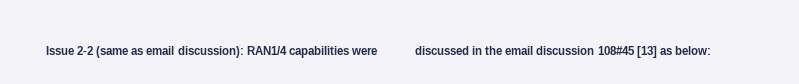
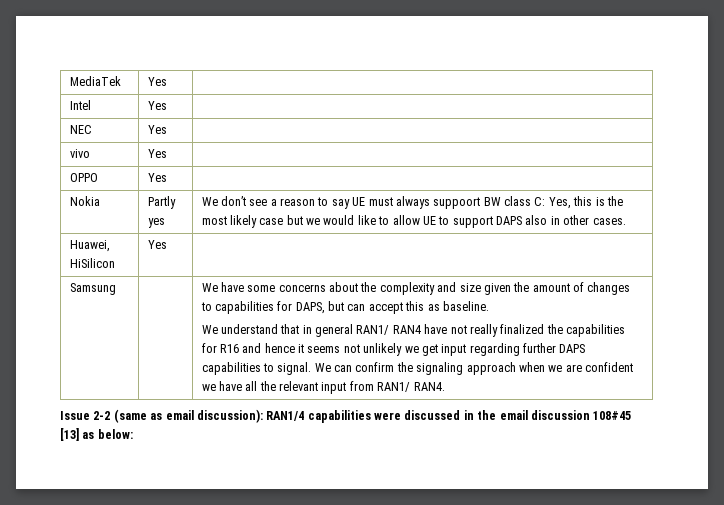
(46, 50) none -> [69,76,121,86] [147,77,167,86] [69,100,91,110] [147,101,167,110] [69,125,92,134] [147,125,167,134] [69,149,90,158] [147,149,167,158] [69,173,98,182] [147,173,167,182] [69,196,100,206] [147,196,176,209] [147,218,165,228] [201,196,623,209] [201,215,626,228] [69,240,110,252] [69,258,115,268] [147,240,167,249] [69,283,116,295] [201,282,631,295] [200,301,489,314] [201,324,626,337] [201,343,586,356] [201,362,634,375] [201,381,445,394] MediaTek | Yes | // Intel | Yes | // NEC | Yes | // vivo | Yes | // OPPO | Yes | // Nokia | Partly yes | We don’t see a reason to say UE must always suppoort BW class C: Yes, this is the most likely case but we would like to allow UE to support DAPS also in other cases. // Huawei, HiSilicon | Yes | // Samsung | | We have some concerns about the complexity and size given the amount of changes to capabilities for DAPS, but can accept this as baseline. // We understand that in general RAN1/ RAN4 have not really finalized the capabilities for R16 and hence it seems not unlikely we get input regarding further DAPS capabilities to signal. We can confirm the signaling approach when we are confident we have all the relevant input from RAN1/ RAN4. //

